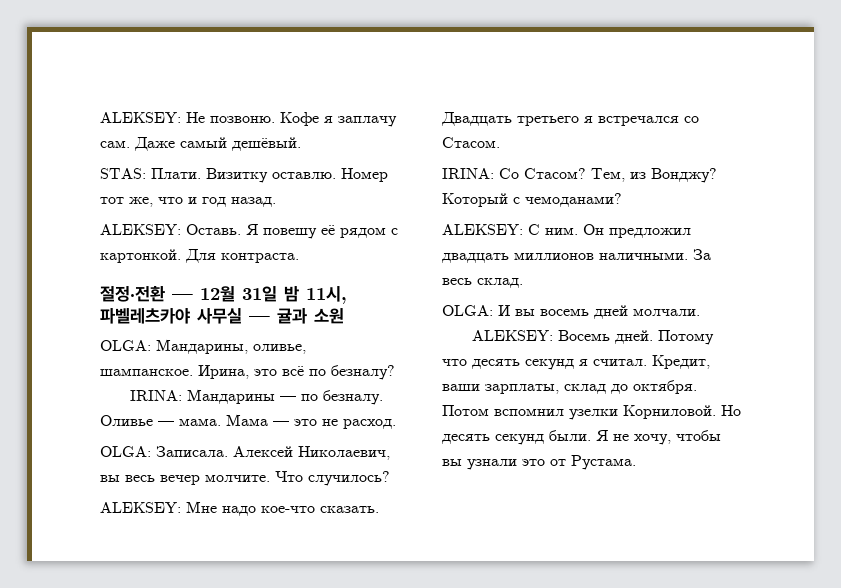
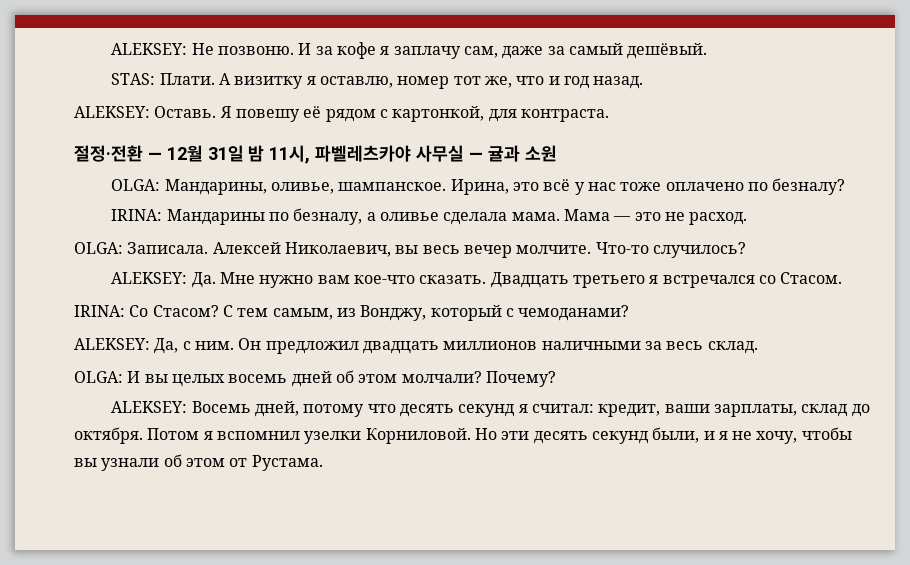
[280,112,397,127] [100,137,175,151] Кофе я заплачу сам. Даже -> [298,42,565,59] И за кофе я заплачу сам, даже за
[206,168,388,183] Визитку оставлю. Номер -> [219,73,450,89] А визитку я оставлю, номер
[100,249,216,263] картонкой. Для -> [392,106,517,122] картонкой, для
(304, 371) none -> [574,182,744,195] у нас тоже оплачено
[280,390,384,405] [100,415,174,426] — по безналу. Оливье — -> [269,208,508,225] по безналу, а оливье сделала
[275,471,303,482] Что -> [595,242,649,254] Что-то
[186,501,256,516] Мне надо -> [191,272,350,288] Да. Мне нужно вам
[591,168,717,183] [442,193,508,207] Тем, из Вонджу? Который -> [222,305,502,321] С тем самым, из Вонджу, который
[528,224,540,235] С -> [154,338,191,354] Да, с
[599,249,711,260] наличными. За -> [541,341,662,350] наличными за
(535, 312) none -> [171,374,225,387] целых
[633,308,700,316] молчали. -> [335,370,556,387] об этом молчали? Почему?
[615,330,715,345] дней. Потому -> [255,401,365,417] дней, потому
[593,355,710,369] считал. Кредит, -> [531,404,661,417] считал: кредит,
(489, 410) none -> [203,431,213,440] я
[442,430,608,445] десять секунд были. Я -> [501,427,728,444] эти десять секунд были, и я
[522,459,545,466] это -> [163,454,225,467] об этом

